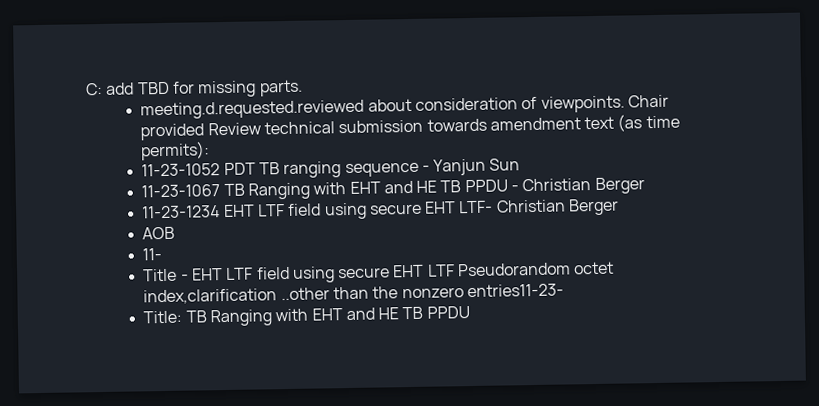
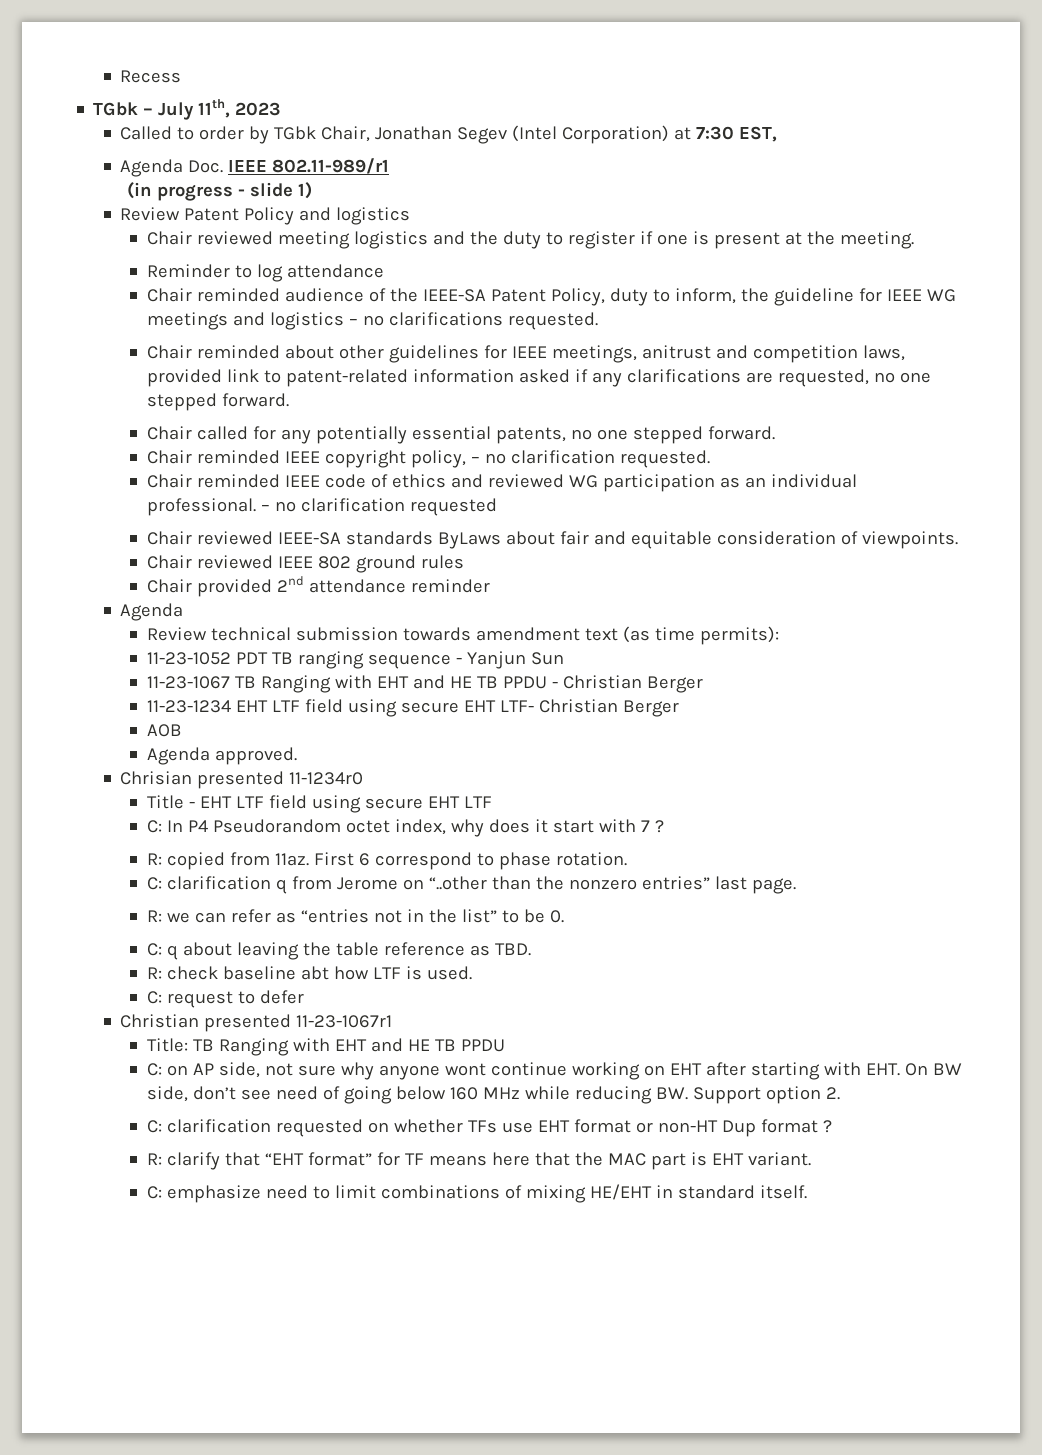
[86,79,303,98] [140,94,669,120] [140,123,205,141] C: add TBD for missing parts. // meeting.d.requested.reviewed about consideration of viewpoints. Chair provided -> [120,70,182,83] [93,99,282,120] [120,125,778,144] [120,158,390,177] [126,182,312,201] [120,207,411,225] [146,231,914,249] [146,264,384,282] [146,288,956,306] [146,312,598,330] [146,345,905,363] [146,369,931,387] [146,393,289,411] [146,426,775,444] [146,450,710,468] [146,474,857,492] [146,498,497,516] [146,531,958,549] [146,555,464,573] [146,576,490,597] [120,603,184,621] Recess // TGbk – July 11th, 2023 // Called to order by TGbk Chair, Jonathan Segev (Intel Corporation) at 7:30 EST, // Agenda Doc. IEEE 802.11-989/r1 // (in progress - slide 1) // Review Patent Policy and logistics // Chair reviewed meeting logistics and the duty to register if one is present at the meeting. // Reminder to log attendance // Chair reminded audience of the IEEE-SA Patent Policy, duty to inform, the guideline for IEEE WG meetings and logistics – no clarifications requested. // Chair reminded about other guidelines for IEEE meetings, anitrust and competition laws, provided link to patent-related information asked if any clarifications are requested, no one stepped forward. // Chair called for any potentially essential patents, no one stepped forward. // Chair reminded IEEE copyright policy, – no clarification requested. // Chair reminded IEEE code of ethics and reviewed WG participation as an individual professional. – no clarification requested // Chair reviewed IEEE-SA standards ByLaws about fair and equitable consideration of viewpoints. // Chair reviewed IEEE 802 ground rules // Chair provided 2nd attendance reminder // Agenda //
[142,248,163,261] 11- -> [146,747,297,765] [120,771,364,789] Agenda approved. // Chrisian presented 11-1234r0
[458,261,615,277] [143,283,564,305] Pseudorandom octet index,clarification ..other than the nonzero entries11-23- -> [146,819,664,837] [146,852,627,870] [146,876,796,894] [146,909,564,923] [146,942,531,960] [146,966,472,980] [146,990,304,1008] [120,1014,393,1032] // C: In P4 Pseudorandom octet index, why does it start with 7 ? // R: copied from 11az. First 6 correspond to phase rotation. // C: clarification q from Jerome on “..other than the nonzero entries” last page. // R: we can refer as “entries not in the list” to be 0. // C: q about leaving the table reference as TBD. // R: check baseline abt how LTF is used. // C: request to defer // Christian presented 11-23-1067r1
(470, 312) none -> [146,1062,962,1080] [146,1086,840,1104] [146,1119,832,1137] [146,1152,811,1170] [146,1184,807,1203] // C: on AP side, not sure why anyone wont continue working on EHT after starting with EHT. On BW side, don’t see need of going below 160 MHz while reducing BW. Support option 2. // C: clarification requested on whether TFs use EHT format or non-HT Dup format ? // R: clarify that “EHT format” for TF means here that the MAC part is EHT variant. // C: emphasize need to limit combinations of mixing HE/EHT in standard itself.

